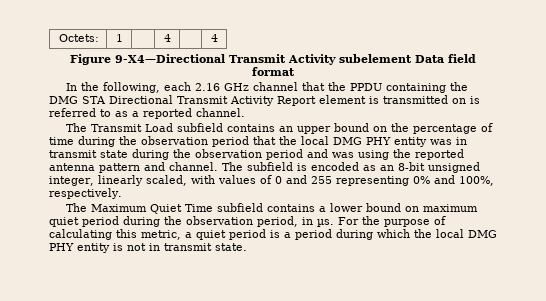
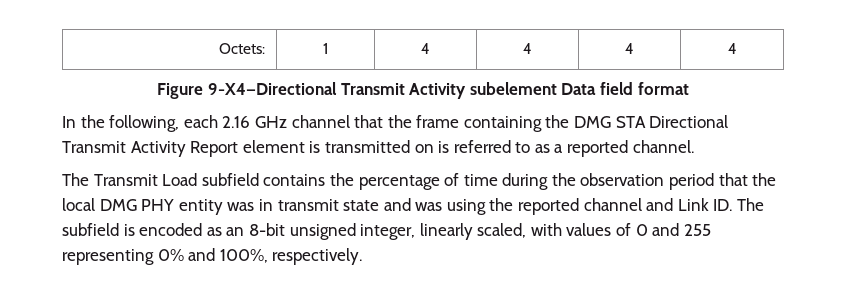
[163,34,171,42] | 4 | -> [421,43,430,54] [523,43,532,54] [625,43,634,54] 4 | 4 | 4
[350,83,383,91] PPDU -> [416,115,460,128] frame
[279,123,388,134] an upper bound on -> (326, 180) none
[132,149,303,160] during the observation period -> (380, 205) none
[49,162,218,173] antenna pattern and channel. -> [583,198,733,211] channel and Link ID.
[66,203,479,214] [49,216,446,227] [49,229,497,240] [49,243,247,253] // The Maximum Quiet Time subfield contains a lower bound on maximum quiet period during the observation period, in µs. For the purpose of calculating this metric, a quiet period is a period during which the local DMG PHY entity is not in transmit state. -> (363, 256) none

